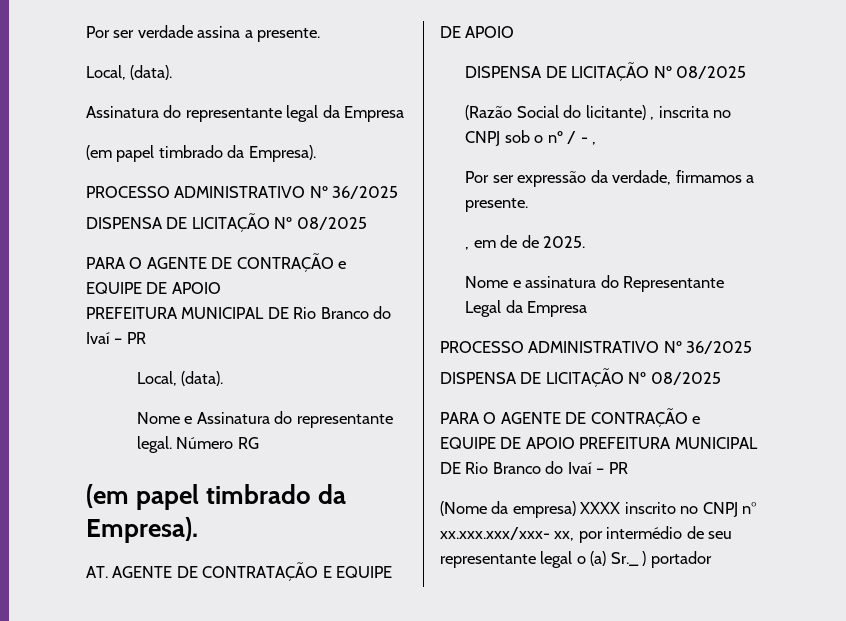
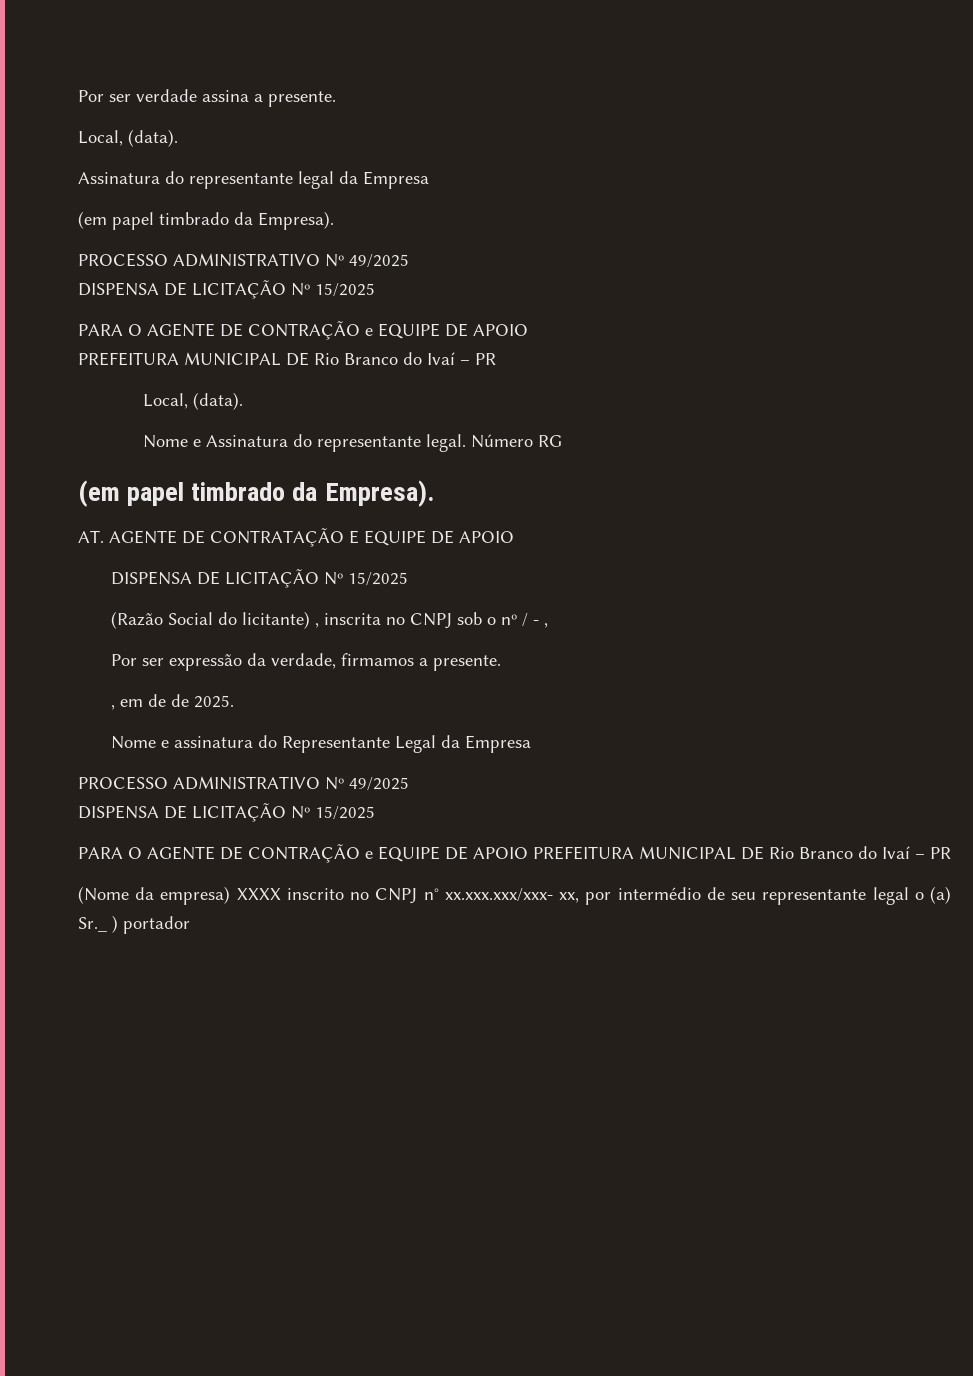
[332,186,399,199] [86,213,367,232] 36/2025 // DISPENSA DE LICITAÇÃO Nº 08/2025 -> [349,254,409,268] [78,280,375,299] 49/2025 // DISPENSA DE LICITAÇÃO Nº 15/2025
[676,66,747,79] 08/2025 -> [347,572,408,586] 15/2025
[686,341,753,354] [440,368,721,387] 36/2025 // DISPENSA DE LICITAÇÃO Nº 08/2025 -> [349,777,409,791] [78,803,375,822] 49/2025 // DISPENSA DE LICITAÇÃO Nº 15/2025

